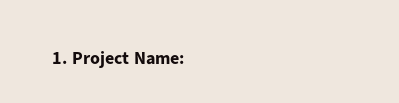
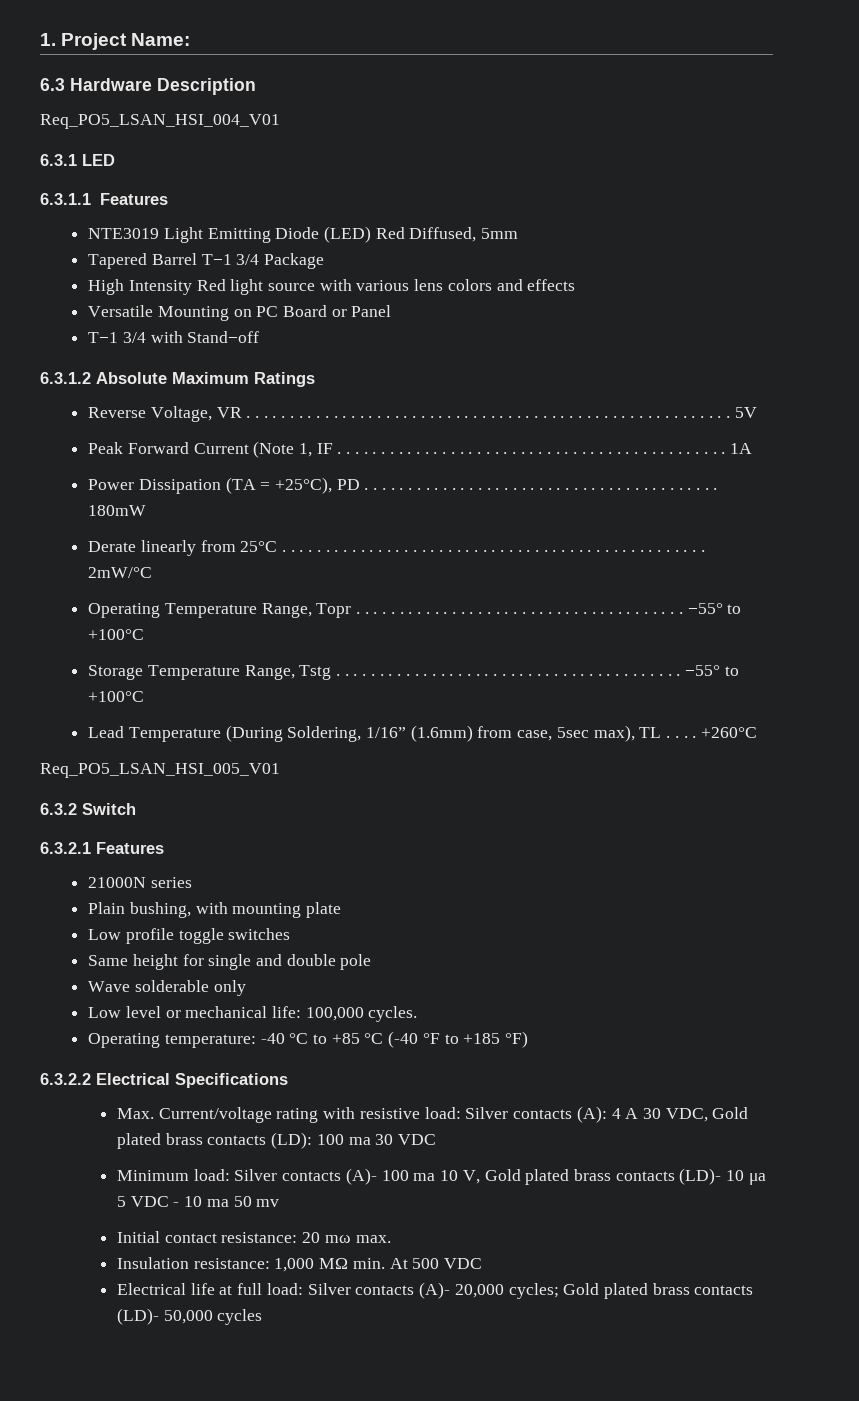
(184, 58) none -> [40,78,256,95] [40,114,280,129] [40,154,115,166] [40,193,168,205] [88,226,519,243] [88,253,325,269] [88,279,576,295] [88,305,392,321] [88,331,260,343] [40,372,315,387] [88,406,757,422] [88,441,753,458] [88,477,718,494] [88,505,147,516] [88,540,705,556] [88,567,153,578] [88,603,742,618] [88,629,145,640] [88,665,739,680] [88,691,145,702] [88,725,757,742] [40,763,280,778] [40,803,136,815] [40,842,164,854] [88,877,192,888] [88,902,342,918] [88,928,291,944] [88,954,372,970] [88,980,246,996] [88,1006,418,1022] [88,1031,529,1048] [40,1073,288,1088] [116,1106,749,1123] [116,1132,437,1149] [116,1168,766,1185] [116,1196,280,1207] [116,1231,391,1243] [116,1257,483,1272] [116,1282,754,1299] [116,1308,263,1325] // 6.3 Hardware Description // Req_PO5_LSAN_HSI_004_V01 // 6.3.1 LED // 6.3.1.1 Features // NTE3019 Light Emitting Diode (LED) Red Diffused, 5mm // Tapered Barrel T−1 3/4 Package // High Intensity Red light source with various lens colors and effects // Versatile Mounting on PC Board or Panel // T−1 3/4 with Stand−off // 6.3.1.2 Absolute Maximum Ratings // Reverse Voltage, VR . . . . . . . . . . . . . . . . . . . . . . . . . . . . . . . . . . . . . . . . . . . . . . . . . . . . . . . . 5V // Peak Forward Current (Note 1, IF . . . . . . . . . . . . . . . . . . . . . . . . . . . . . . . . . . . . . . . . . . . . . 1A // Power Dissipation (TA = +25°C), PD . . . . . . . . . . . . . . . . . . . . . . . . . . . . . . . . . . . . . . . . . 180mW // Derate linearly from 25°C . . . . . . . . . . . . . . . . . . . . . . . . . . . . . . . . . . . . . . . . . . . . . . . . . 2mW/°C // Operating Temperature Range, Topr . . . . . . . . . . . . . . . . . . . . . . . . . . . . . . . . . . . . . . −55° to +100°C // Storage Temperature Range, Tstg . . . . . . . . . . . . . . . . . . . . . . . . . . . . . . . . . . . . . . . . −55° to +100°C // Lead Temperature (During Soldering, 1/16” (1.6mm) from case, 5sec max), TL . . . . +260°C // Req_PO5_LSAN_HSI_005_V01 // 6.3.2 Switch // 6.3.2.1 Features // 21000N series // Plain bushing, with mounting plate // Low profile toggle switches // Same height for single and double pole // Wave solderable only // Low level or mechanical life: 100,000 cycles. // Operating temperature: -40 °C to +85 °C (-40 °F to +185 °F) // 6.3.2.2 Electrical Specifications // Max. Current/voltage rating with resistive load: Silver contacts (A): 4 A 30 VDC, Gold plated brass contacts (LD): 100 ma 30 VDC // Minimum load: Silver contacts (A)- 100 ma 10 V, Gold plated brass contacts (LD)- 10 μa 5 VDC - 10 ma 50 mv // Initial contact resistance: 20 mω max. // Insulation resistance: 1,000 MΩ min. At 500 VDC // Electrical life at full load: Silver contacts (A)- 20,000 cycles; Gold plated brass contacts (LD)- 50,000 cycles

